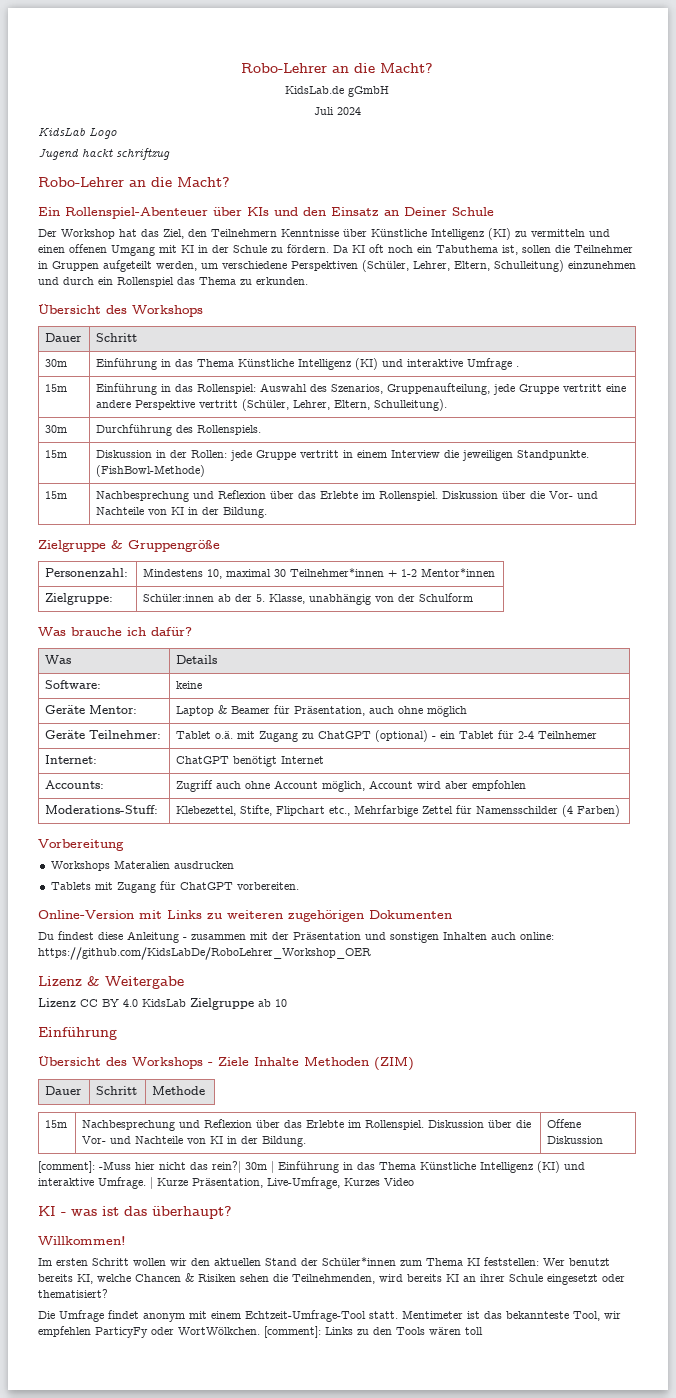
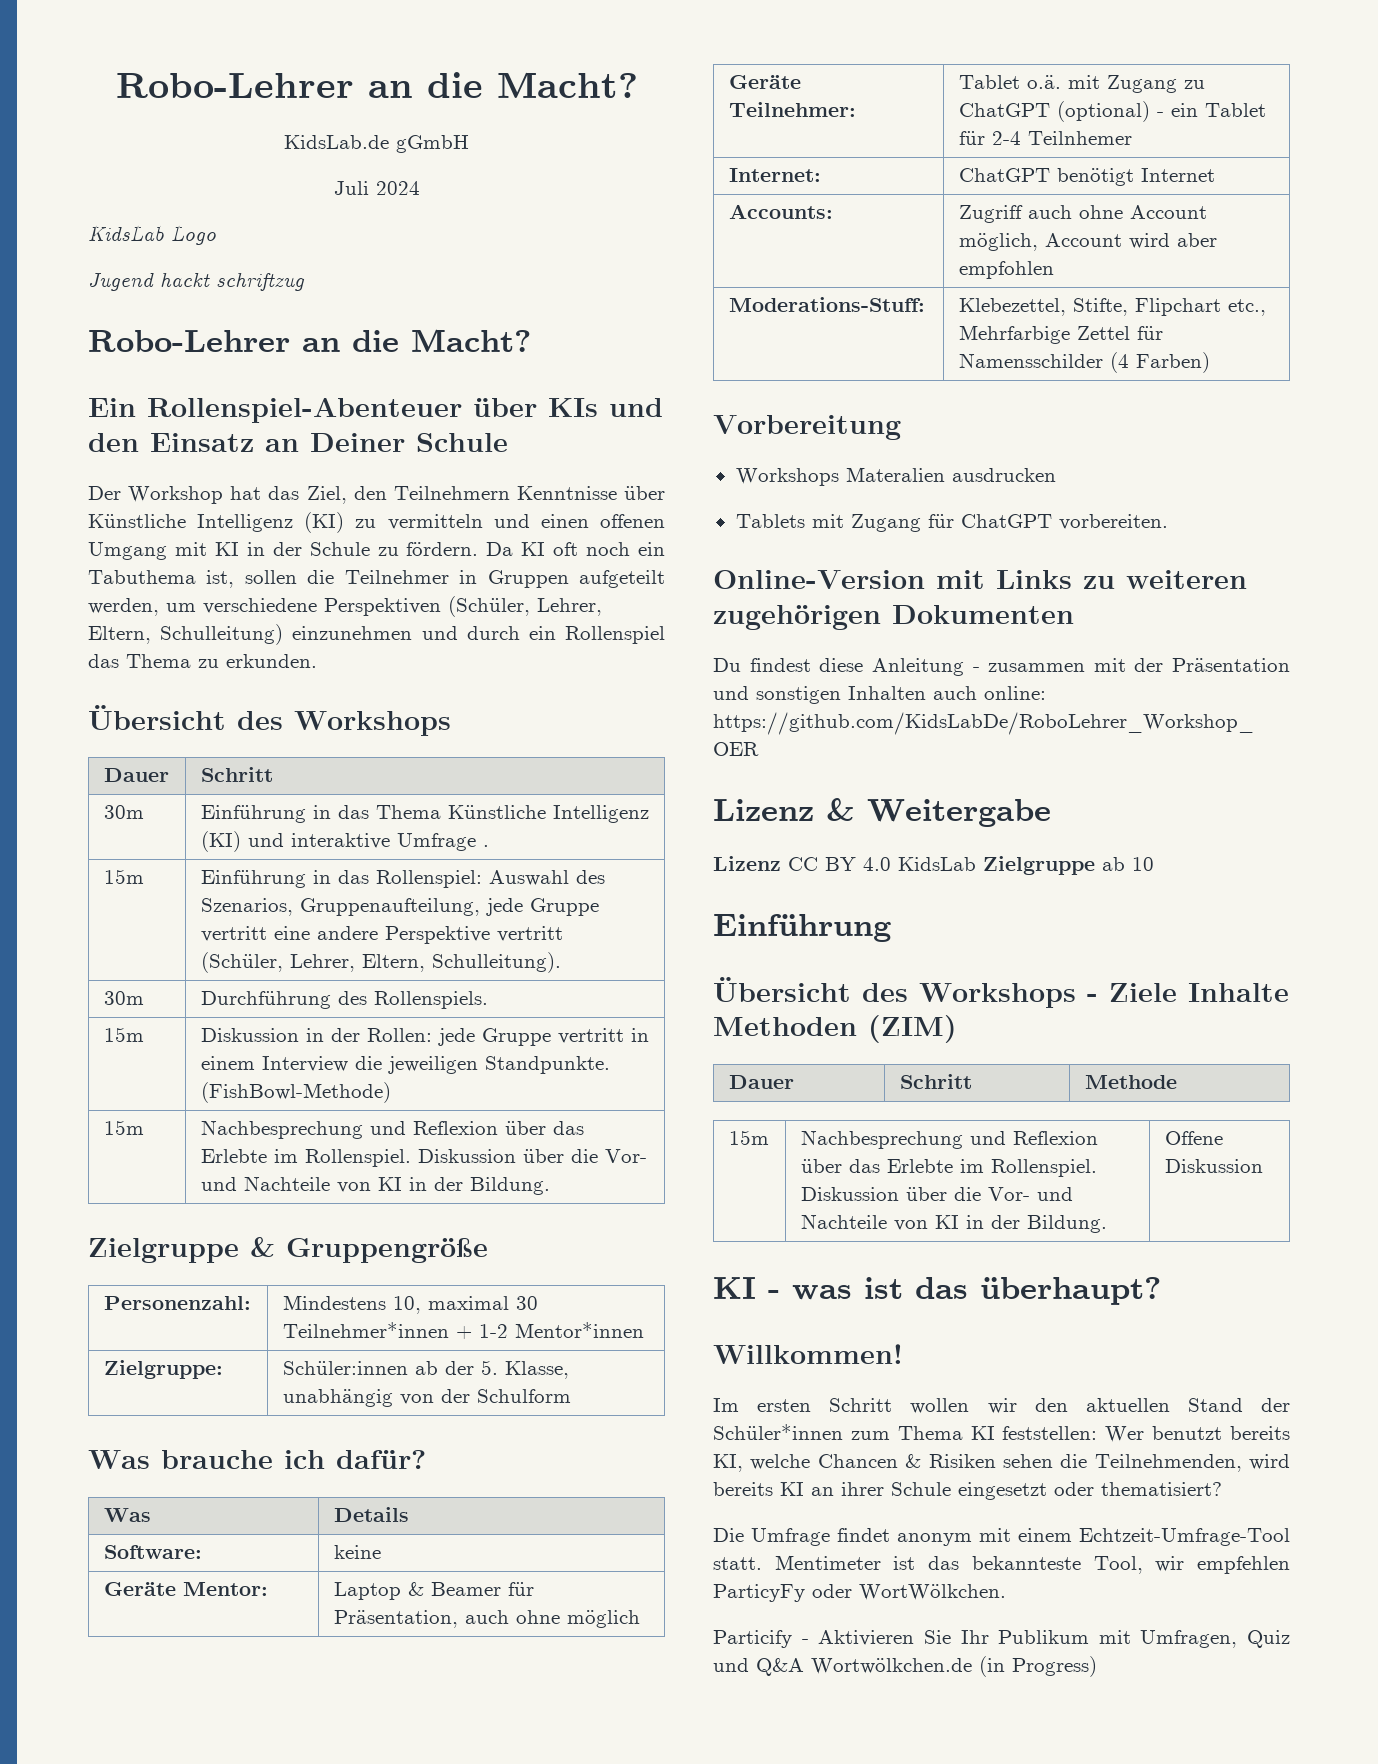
[38,1161,585,1173] [38,1177,414,1189] // [comment]: -Muss hier nicht das rein?| 30m | Einführung in das Thema Künstliche Intelligenz (KI) und interaktive Umfrage. | Kurze Präsentation, Live-Umfrage, Kurzes Video -> (1263, 1166) none
[264,1326,483,1338] [comment]: Links zu den Tools wären toll -> [713,1630,1290,1648] [713,1656,1097,1677] // Particify - Aktivieren Sie Ihr Publikum mit Umfragen, Quiz und Q&A Wortwölkchen.de (in Progress)

